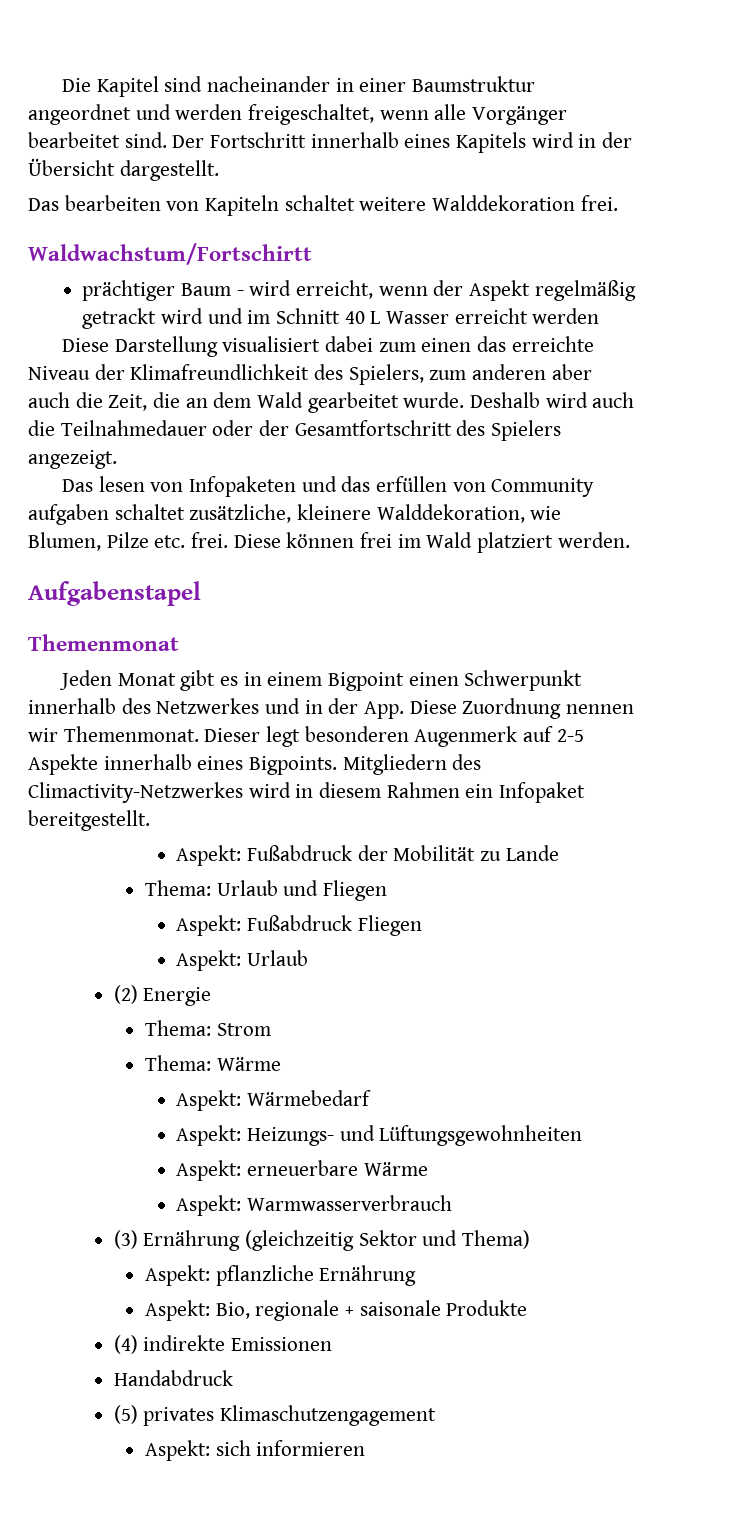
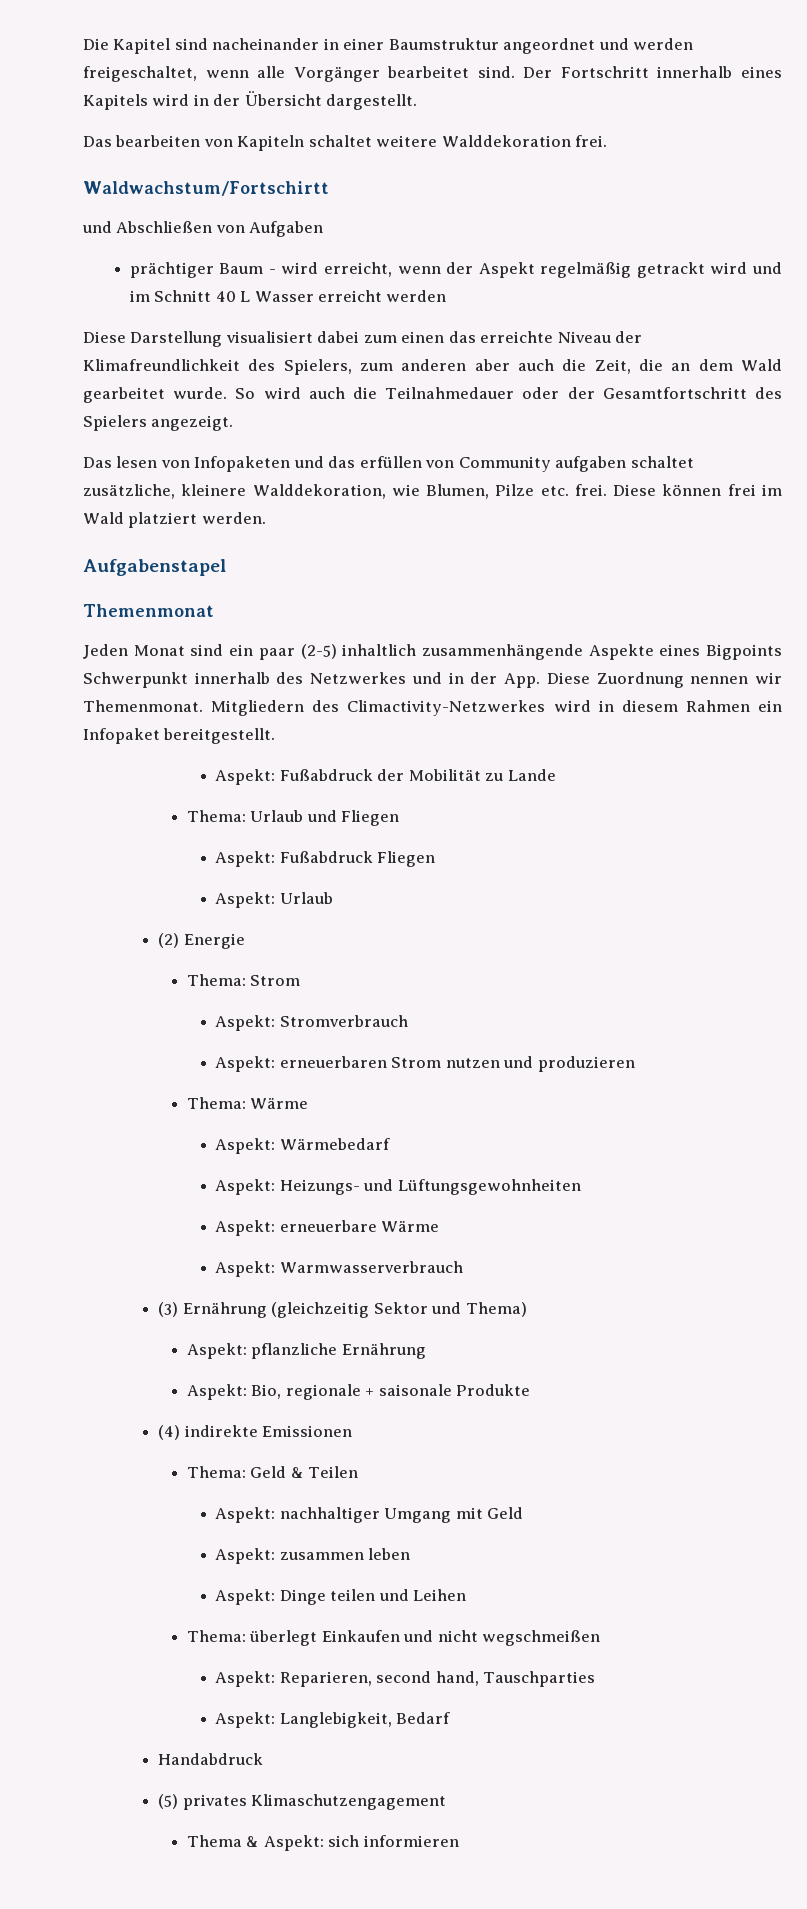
(312, 254) none -> [82,221,324,237] // und Abschließen von Aufgaben
[470,392,541,408] Deshalb -> [235,388,256,399] So
[180,670,459,691] gibt es in einem Bigpoint einen -> [190,644,783,660] sind ein paar (2-5) inhaltlich zusammenhängende Aspekte eines Bigpoints
[204,726,584,747] [28,754,338,775] Dieser legt besonderen Augenmerk auf 2-5 Aspekte innerhalb eines Bigpoints. -> (203, 706) none
(271, 1029) none -> [215,1015,408,1031] [215,1056,635,1072] // Aspekt: Stromverbrauch // Aspekt: erneuerbaren Strom nutzen und produzieren
(333, 1344) none -> [186,1466,359,1478] [215,1507,524,1523] [215,1548,411,1564] [215,1589,467,1605] [186,1630,601,1646] [215,1671,596,1687] [215,1712,451,1728] // Thema: Geld & Teilen // Aspekt: nachhaltiger Umgang mit Geld // Aspekt: zusammen leben // Aspekt: Dinge teilen und Leihen // Thema: überlegt Einkaufen und nicht wegschmeißen // Aspekt: Reparieren, second hand, Tauschparties // Aspekt: Langlebigkeit, Bedarf
(437, 1415) none -> [186,1835,260,1847] Thema &

